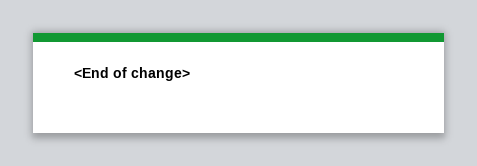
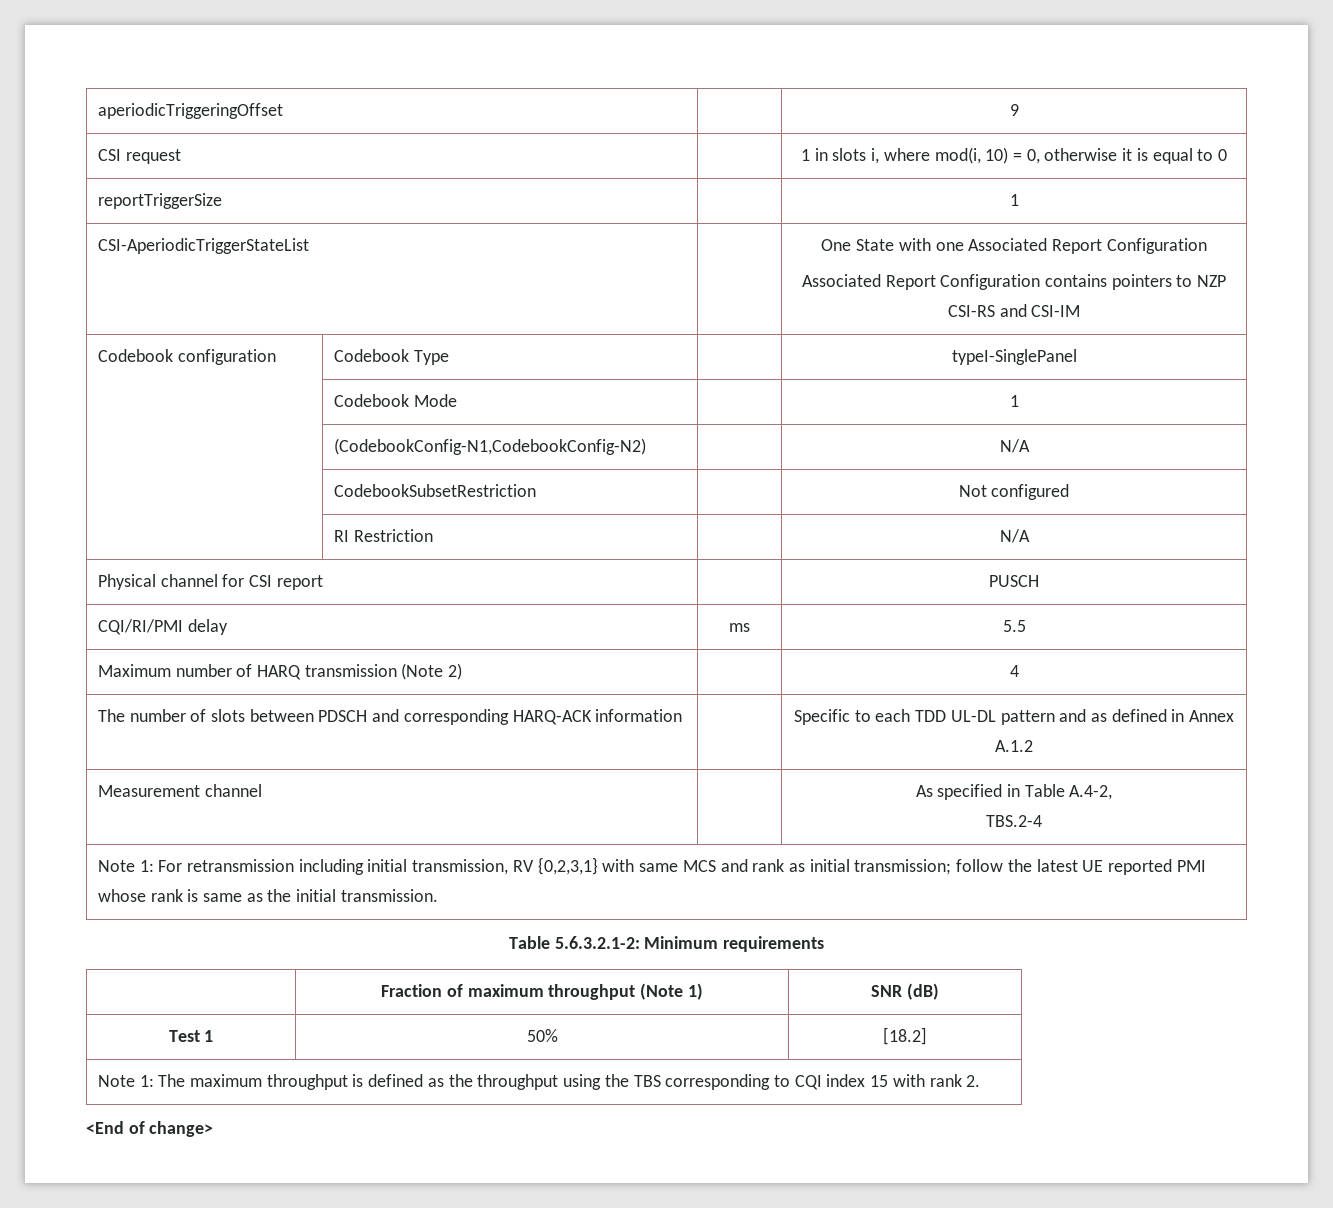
(74, 72) none -> [97,103,283,119] [1009,104,1019,116] [97,149,181,164] [800,147,1228,164] [97,193,222,209] [1009,194,1019,206] [97,238,309,254] [821,238,1207,254] [801,274,1227,290] [947,304,1081,317] [97,349,276,365] [333,349,449,365] [951,349,1077,365] [333,394,457,407] [1009,395,1019,407] [333,438,646,455] [999,439,1030,453] [333,484,536,497] [958,484,1070,500] [333,529,433,542] [999,529,1030,543] [97,574,323,590] [989,575,1039,587] [97,619,228,635] [729,623,750,632] [1002,620,1026,632] [97,663,463,680] [1009,665,1019,677] [97,709,683,725] [793,709,1235,725] [995,740,1033,752] [97,784,262,797] [915,784,1113,800] [986,815,1042,827] [97,857,1206,875] [97,889,438,902] [508,936,825,952] [381,983,703,1000] [871,983,939,1000] [168,1030,214,1042] [526,1029,558,1042] [883,1027,927,1045] [97,1074,981,1090] aperiodicTriggeringOffset | | 9 // CSI request | | 1 in slots i, where mod(i, 10) = 0, otherwise it is equal to 0 // reportTriggerSize | | 1 // CSI-AperiodicTriggerStateList | | One State with one Associated Report Configuration // Associated Report Configuration contains pointers to NZP CSI-RS and CSI-IM // Codebook configuration | Codebook Type | | typeI-SinglePanel // | Codebook Mode | | 1 // | (CodebookConfig-N1,CodebookConfig-N2) | | N/A // | CodebookSubsetRestriction | | Not configured // | RI Restriction | | N/A // Physical channel for CSI report | | PUSCH // CQI/RI/PMI delay | ms | 5.5 // Maximum number of HARQ transmission (Note 2) | | 4 // The number of slots between PDSCH and corresponding HARQ-ACK information | | Specific to each TDD UL-DL pattern and as defined in Annex A.1.2 // Measurement channel | | As specified in Table A.4-2, // TBS.2-4 // Note 1: For retransmission including initial transmission, RV {0,2,3,1} with same MCS and rank as initial transmission; follow the latest UE reported PMI whose rank is same as the initial transmission. // Table 5.6.3.2.1-2: Minimum requirements // | Fraction of maximum throughput (Note 1) | SNR (dB) // Test 1 | 50% | [18.2] // Note 1: The maximum throughput is defined as the throughput using the TBS corresponding to CQI index 15 with rank 2. //

